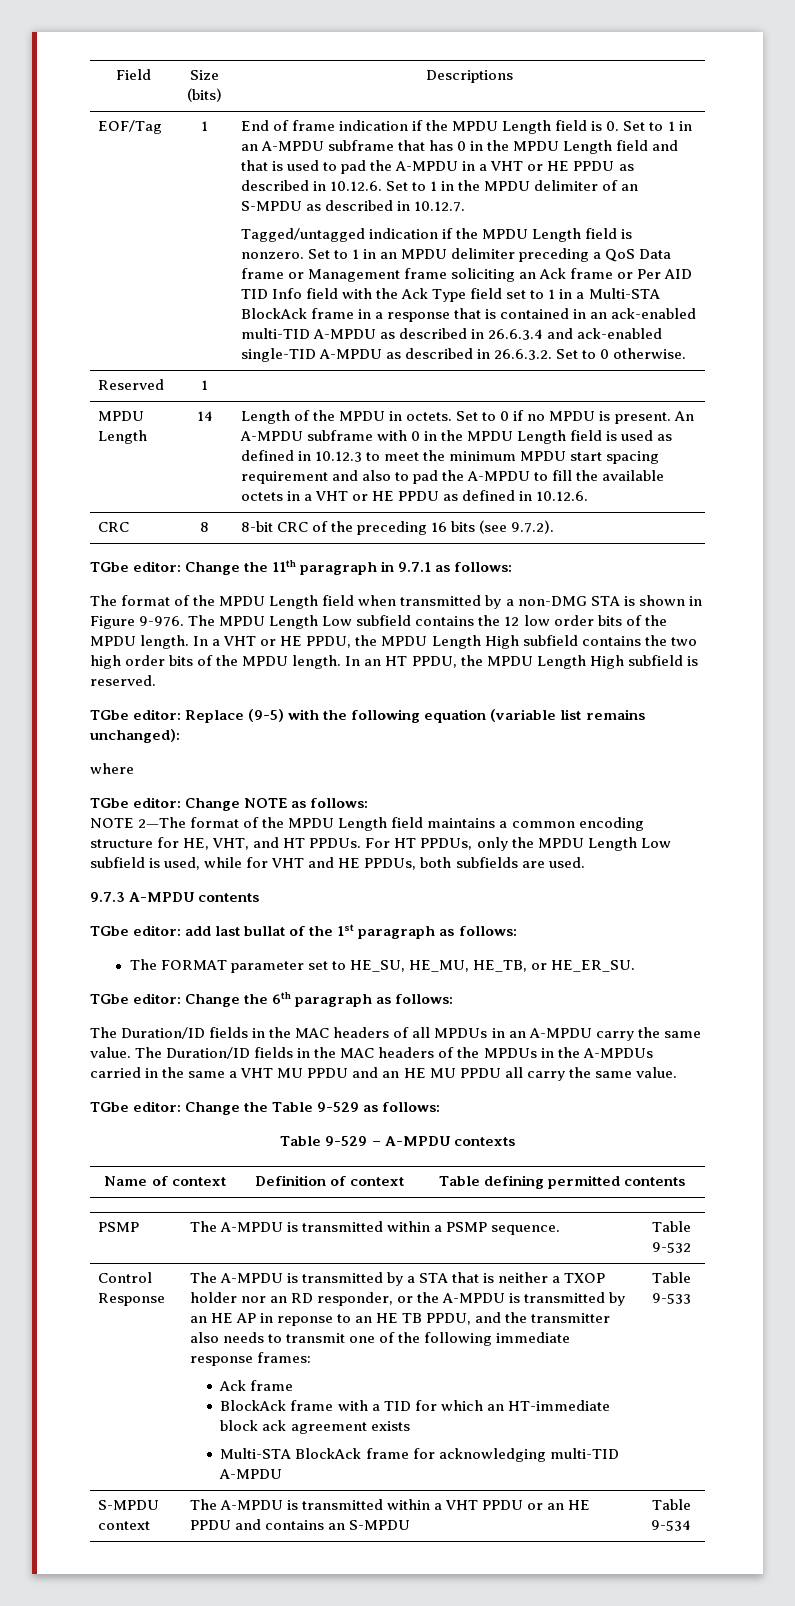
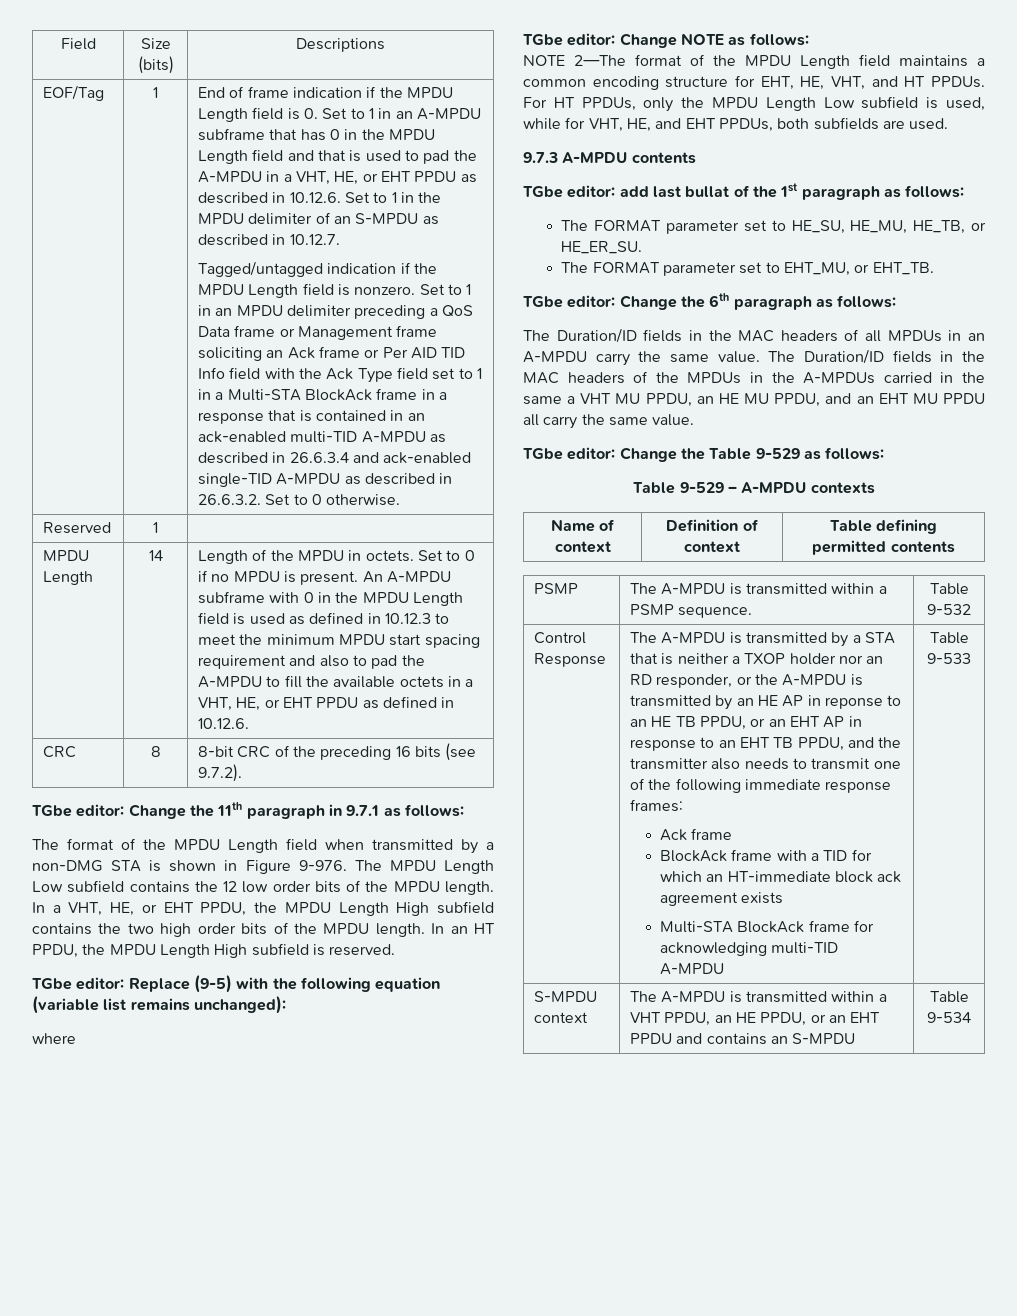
[490,161,570,171] VHT or HE -> [296,171,411,185] VHT, HE, or EHT
[315,491,395,501] VHT or HE -> [198,697,314,711] VHT, HE, or EHT
[223,636,303,646] VHT or HE -> [68,902,194,916] VHT, HE, or EHT
(180, 842) none -> [760,76,794,90] EHT,
[271,857,361,868] VHT and HE -> [588,118,716,132] VHT, HE, and EHT
(636, 966) none -> [561,262,934,276] // The FORMAT parameter set to EHT_MU, or EHT_TB.
[307,1068,349,1078] PPDU -> [645,393,821,407] PPDU, an HE MU PPDU,
[403,1068,426,1078] HE -> [878,393,909,404] EHT
(472, 1319) none -> [750,716,862,728] [630,737,844,751] or an EHT AP in response to an EHT TB PPDU,
[482,1500,591,1510] PPDU or an HE -> [664,1012,881,1026] PPDU, an HE PPDU, or an EHT

